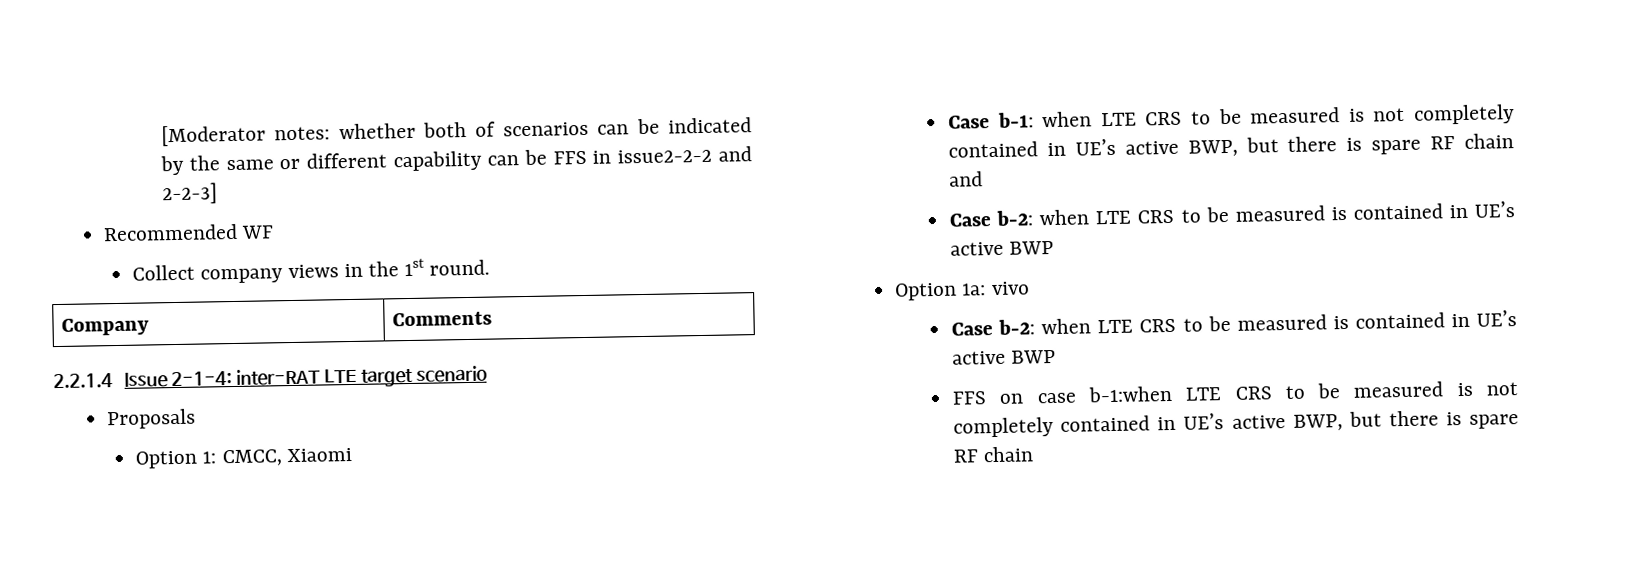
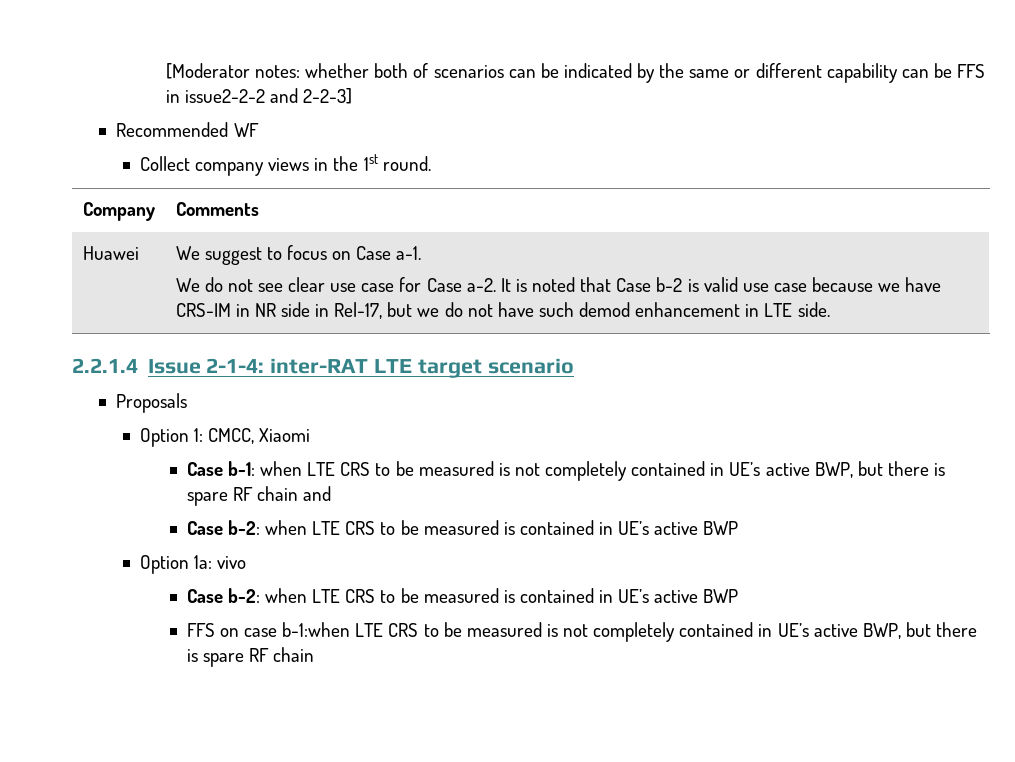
(493, 319) none -> [82,246,139,260] [175,245,422,265] [175,277,942,292] [175,302,830,319] // Huawei | We suggest to focus on Case a-1. // We do not see clear use case for Case a-2. It is noted that Case b-2 is valid use case because we have CRS-IM in NR side in Rel-17, but we do not have such demod enhancement in LTE side.

